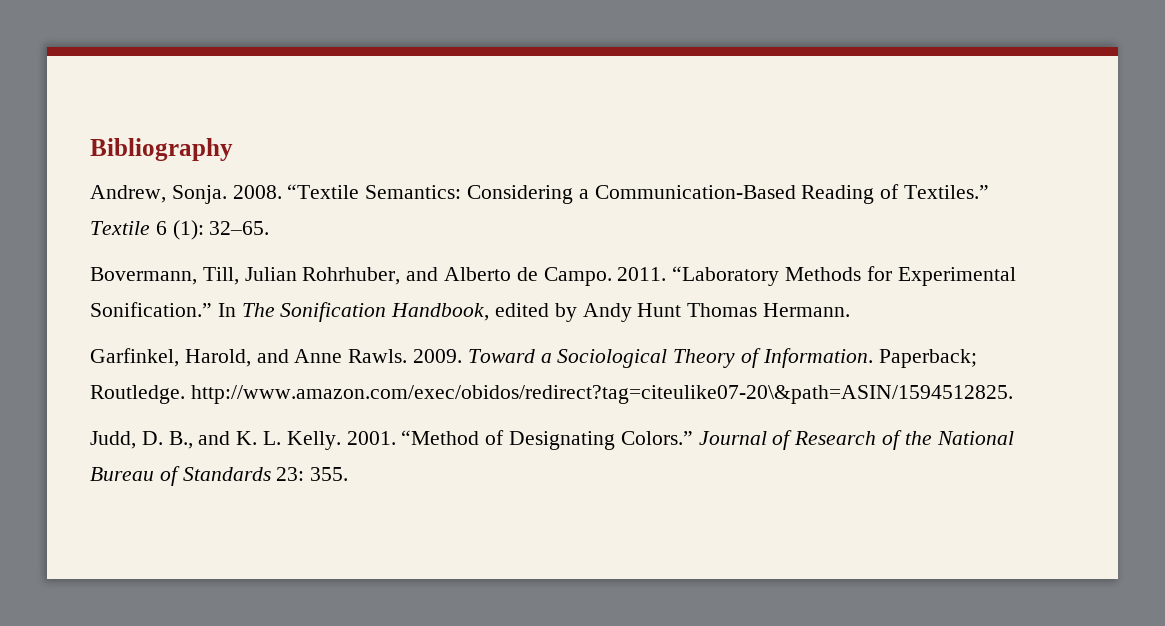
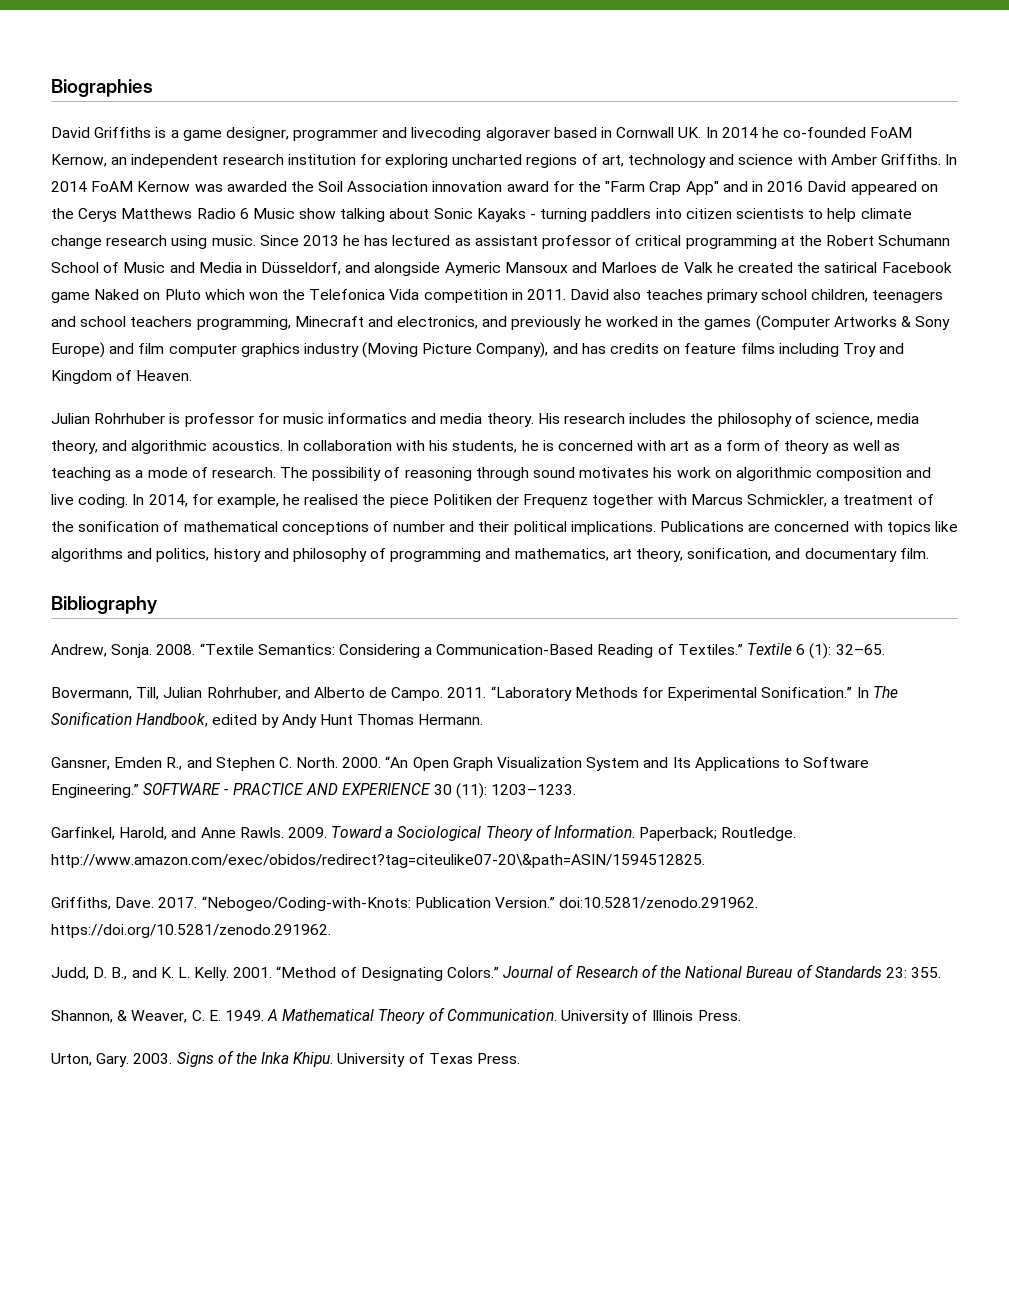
(90, 149) none -> [51,79,153,97] [51,127,913,141] [51,154,958,168] [51,181,938,195] [51,208,912,222] [51,235,951,249] [51,262,952,276] [51,289,944,303] [51,315,951,331] [51,342,905,358] [51,370,193,384] [51,413,920,427] [51,440,900,454] [51,467,932,481] [51,494,934,508] [51,521,958,535] [51,548,929,562] Biographies // David Griffiths is a game designer, programmer and livecoding algoraver based in Cornwall UK. In 2014 he co-founded FoAM Kernow, an independent research institution for exploring uncharted regions of art, technology and science with Amber Griffiths. In 2014 FoAM Kernow was awarded the Soil Association innovation award for the "Farm Crap App" and in 2016 David appeared on the Cerys Matthews Radio 6 Music show talking about Sonic Kayaks - turning paddlers into citizen scientists to help climate change research using music. Since 2013 he has lectured as assistant professor of critical programming at the Robert Schumann School of Music and Media in Düsseldorf, and alongside Aymeric Mansoux and Marloes de Valk he created the satirical Facebook game Naked on Pluto which won the Telefonica Vida competition in 2011. David also teaches primary school children, teenagers and school teachers programming, Minecraft and electronics, and previously he worked in the games (Computer Artworks & Sony Europe) and film computer graphics industry (Moving Picture Company), and has credits on feature films including Troy and Kingdom of Heaven. // Julian Rohrhuber is professor for music informatics and media theory. His research includes the philosophy of science, media theory, and algorithmic acoustics. In collaboration with his students, he is concerned with art as a form of theory as well as teaching as a mode of research. The possibility of reasoning through sound motivates his work on algorithmic composition and live coding. In 2014, for example, he realised the piece Politiken der Frequenz together with Marcus Schmickler, a treatment of the sonification of mathematical conceptions of number and their political implications. Publications are concerned with topics like algorithms and politics, history and philosophy of programming and mathematics, art theory, sonification, and documentary film. //
(851, 310) none -> [51,756,870,771] [51,783,577,799] // Gansner, Emden R., and Stephen C. North. 2000. “An Open Graph Visualization System and Its Applications to Software Engineering.” SOFTWARE - PRACTICE AND EXPERIENCE 30 (11): 1203–1233.
(1013, 394) none -> [51,896,759,911] [51,924,331,938] // Griffiths, Dave. 2017. “Nebogeo/Coding-with-Knots: Publication Version.” doi:10.5281/zenodo.291962. https://doi.org/10.5281/zenodo.291962.
(349, 474) none -> [51,1007,741,1024] [51,1050,521,1067] // Shannon, & Weaver, C. E. 1949. A Mathematical Theory of Communication. University of Illinois Press. // Urton, Gary. 2003. Signs of the Inka Khipu. University of Texas Press.

